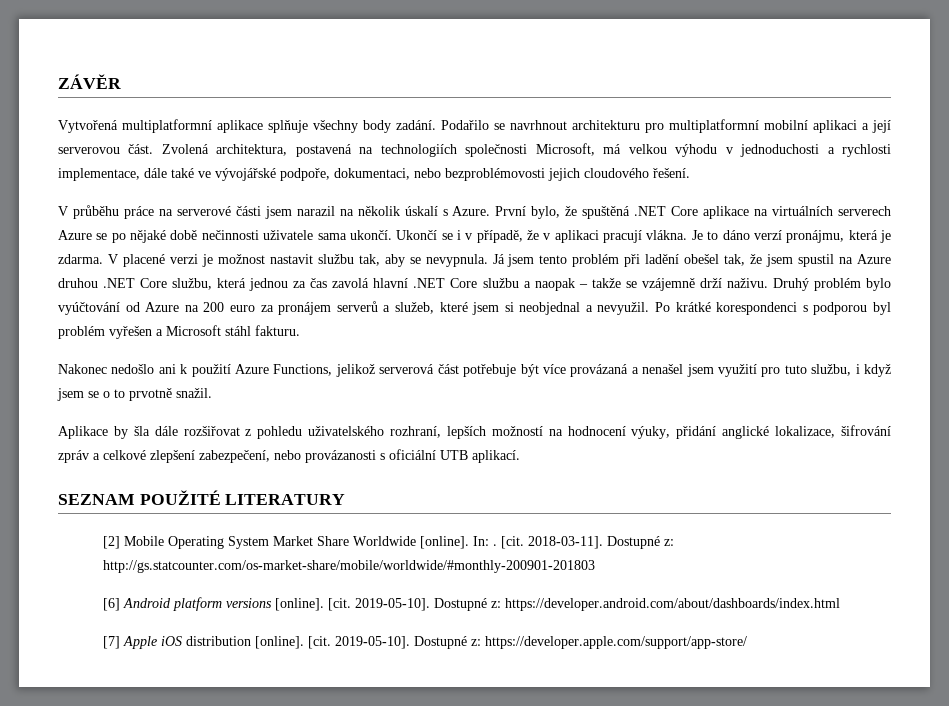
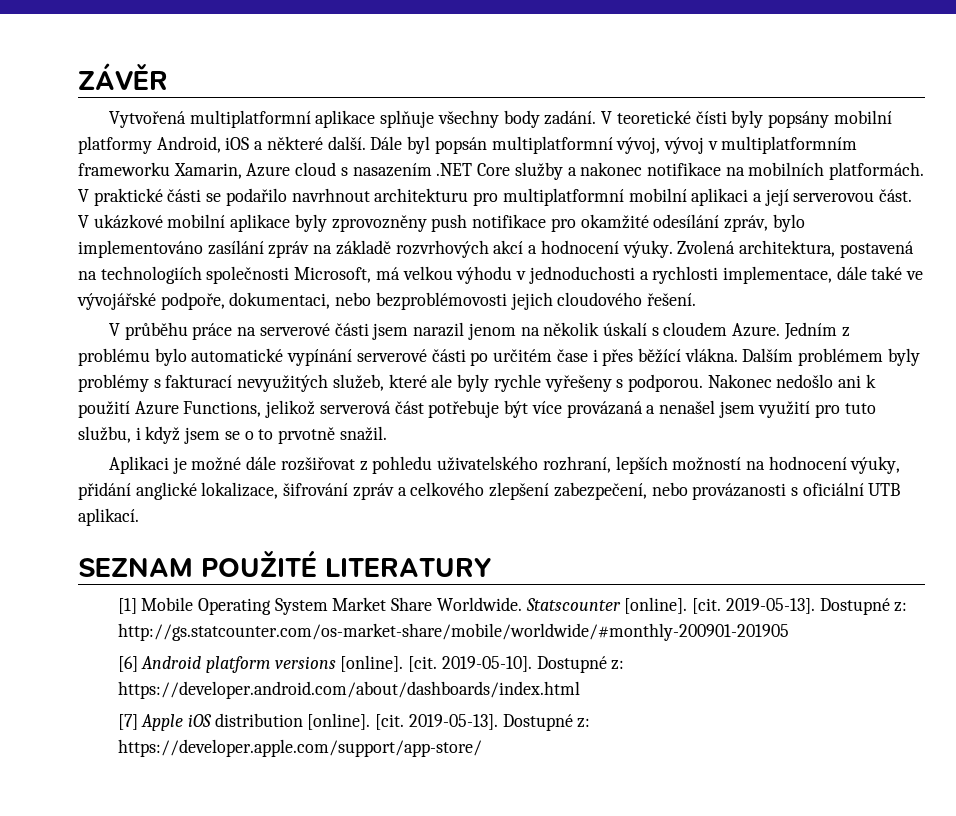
[441,120,505,130] Podařilo se -> [601,110,892,128] [78,136,858,154] [78,162,925,180] [78,188,287,206] V teoretické čísti byly popsány mobilní platformy Android, iOS a některé další. Dále byl popsán multiplatformní vývoj, vývoj v multiplatformním frameworku Xamarin, Azure cloud s nasazením .NET Core služby a nakonec notifikace na mobilních platformách. V praktické části se podařilo
(154, 149) none -> [78,214,805,232] [78,240,673,258] V ukázkové mobilní aplikace byly zprovozněny push notifikace pro okamžité odesílání zpráv, bylo implementováno zasílání zpráv na základě rozvrhových akcí a hodnocení výuky.
(335, 211) none -> [467,323,516,340] jenom
[452,206,892,219] [58,230,892,243] [58,254,892,267] [58,278,892,291] [58,301,891,315] [58,325,300,339] Azure. První bylo, že spuštěná .NET Core aplikace na virtuálních serverech Azure se po nějaké době nečinnosti uživatele sama ukončí. Ukončí se i v případě, že v aplikaci pracují vlákna. Je to dáno verzí pronájmu, která je zdarma. V placené verzi je možnost nastavit službu tak, aby se nevypnula. Já jsem tento problém při ladění obešel tak, že jsem spustil na Azure druhou .NET Core službu, která jednou za čas zavolá hlavní .NET Core službu a naopak – takže se vzájemně drží naživu. Druhý problém bylo vyúčtování od Azure na 200 euro za pronájem serverů a služeb, které jsem si neobjednal a nevyužil. Po krátké korespondenci s podporou byl problém vyřešen a Microsoft stáhl fakturu. // -> [663,322,850,340] [78,348,920,366] [78,374,703,392] cloudem Azure. Jedním z problému bylo automatické vypínání serverové části po určitém čase i přes běžící vlákna. Dalším problémem byly problémy s fakturací nevyužitých služeb, které ale byly rychle vyřešeny s podporou.
[58,426,150,439] Aplikace by šla -> [109,456,242,474] Aplikaci je možné
[103,450,146,460] celkové -> [410,482,485,496] celkového
[102,536,120,549] [2] -> [117,598,137,614] [1]
[352,536,674,549] [102,560,595,573] Worldwide [online]. In: . [cit. 2018-03-11]. Dostupné z: http://gs.statcounter.com/os-market-share/mobile/worldwide/#monthly-200901-201803 -> [436,597,908,615] [117,623,789,641] Worldwide. Statscounter [online]. [cit. 2019-05-13]. Dostupné z: http://gs.statcounter.com/os-market-share/mobile/worldwide/#monthly-200901-201905
[334,636,410,649] 2019-05-10]. -> [408,714,498,730] 2019-05-13].

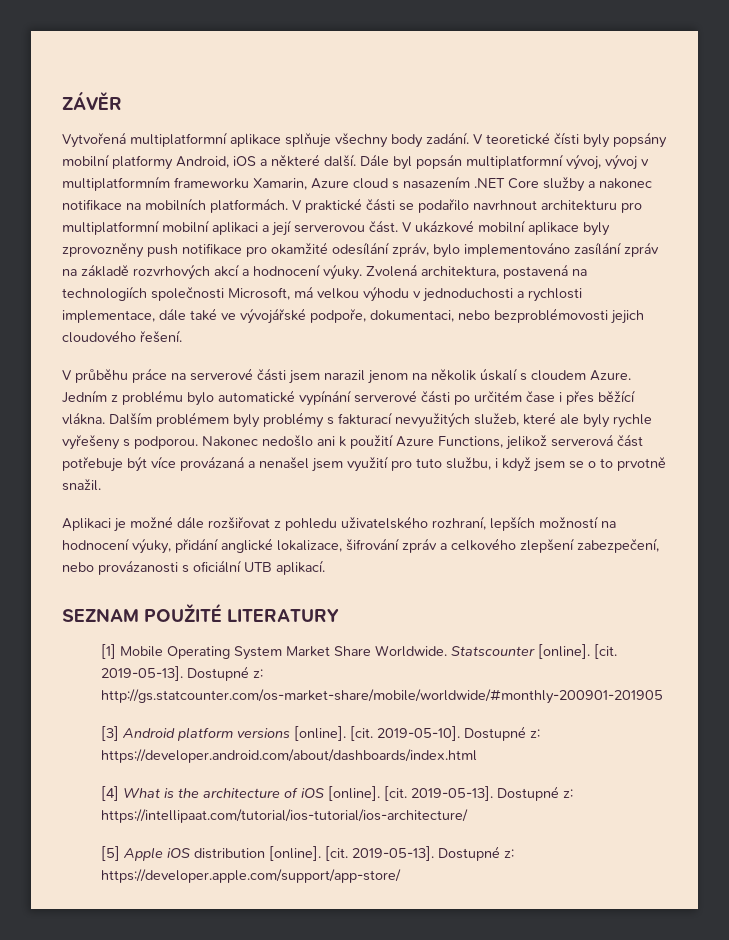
[117,656,138,672] [6] -> [101,726,120,741] [3]
[117,714,138,730] [7] -> [101,786,574,801] [101,809,469,823] [101,846,121,861] [4] What is the architecture of iOS [online]. [cit. 2019-05-13]. Dostupné z: https://intellipaat.com/tutorial/ios-tutorial/ios-architecture/ // [5]

